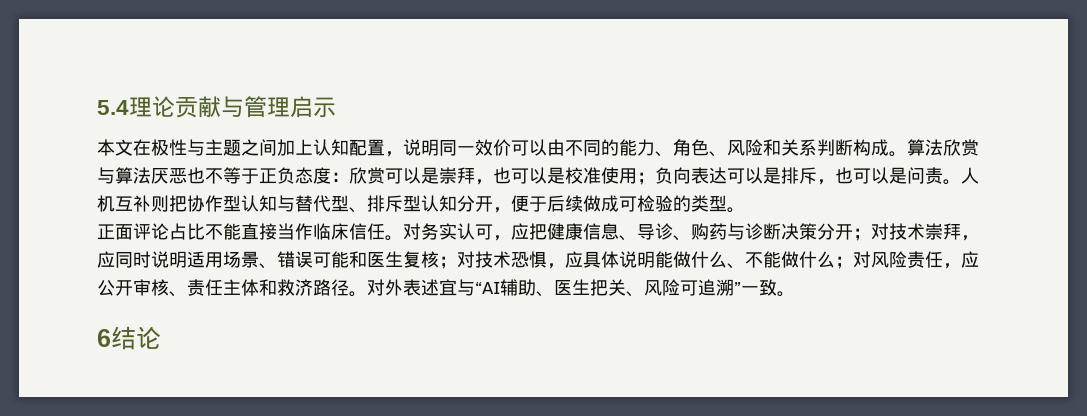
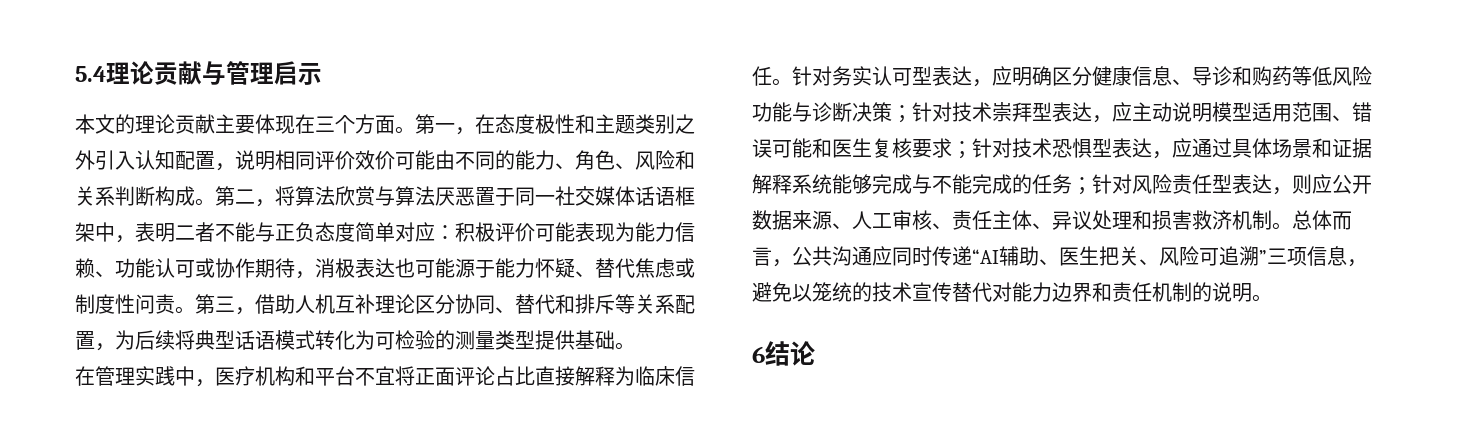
[133,139,547,157] 在极性与主题之间加上认知配置，说明同一效价可以 -> [115,114,695,135] [75,150,435,171] 的理论贡献主要体现在三个方面。第一，在态度极性和主题类别之外引入认知配置，说明相同评价效价可能
(907, 154) none -> [215,186,295,207] 第二，将
[187,167,979,185] [97,195,745,213] [97,223,313,240] 也不等于正负态度：欣赏可以是崇拜，也可以是校准使用；负向表达可以是排斥，也可以是问责。人机互补则把协作型认知与替代型、排斥型认知分开，便于后续做成可检验的类型。 // 正面评论占比不能直接当作 -> [475,186,695,206] [75,222,695,243] [75,258,695,279] [75,294,695,315] [75,330,635,351] [75,366,635,387] 置于同一社交媒体话语框架中，表明二者不能与正负态度简单对应：积极评价可能表现为能力信赖、功能认可或协作期待，消极表达也可能源于能力怀疑、替代焦虑或制度性问责。第三，借助人机互补理论区分协同、替代和排斥等关系配置，为后续将典型话语模式转化为可检验的测量类型提供基础。 // 在管理实践中，医疗机构和平台不宜将正面评论占比直接解释为
(403, 238) none -> [792,66,812,86] 针
[493,223,727,241] ，应把健康信息、导诊、购药 -> [912,66,1372,87] [752,102,792,122] 型表达，应明确区分健康信息、导诊和购药等低风险功能
[817,223,871,241] 分开； -> [892,102,932,123] ；针
[961,235,979,241] [97,251,259,268] ，应同时说明适用场景 -> [1032,102,1332,123] 型表达，应主动说明模型适用范围
[439,256,457,269] ； -> [912,138,992,159] 要求；针
[547,251,979,269] [97,279,475,297] ，应具体说明能做什么、不能做什么；对风险责任，应公开审核、责任主体和救济路径。对外表述宜与 -> [1092,138,1372,159] [752,174,1372,195] [752,210,1352,230] [752,246,972,267] 型表达，应通过具体场景和证据解释系统能够完成与不能完成的任务；针对风险责任型表达，则应公开数据来源、人工审核、责任主体、异议处理和损害救济机制。总体而言，公共沟通应同时传递
[741,279,777,296] 一致 -> [1267,246,1367,267] [752,282,1252,302] 三项信息，避免以笼统的技术宣传替代对能力边界和责任机制的说明

